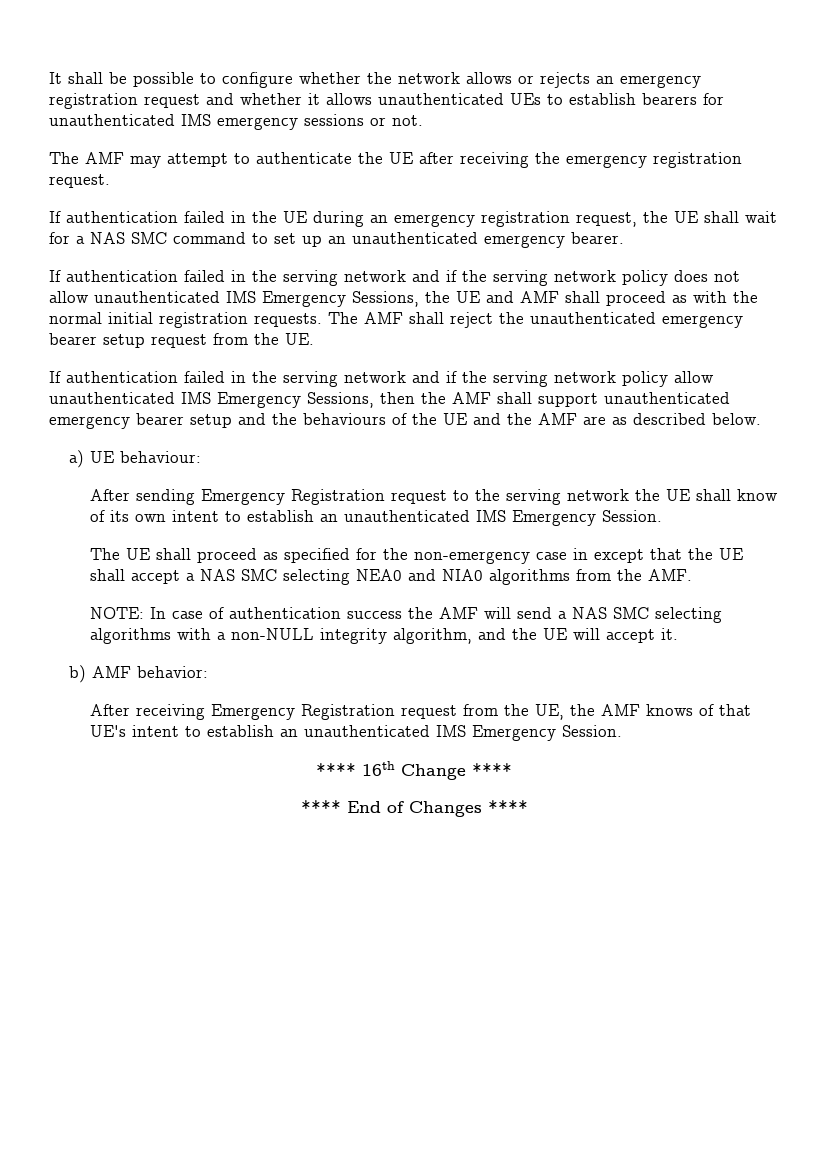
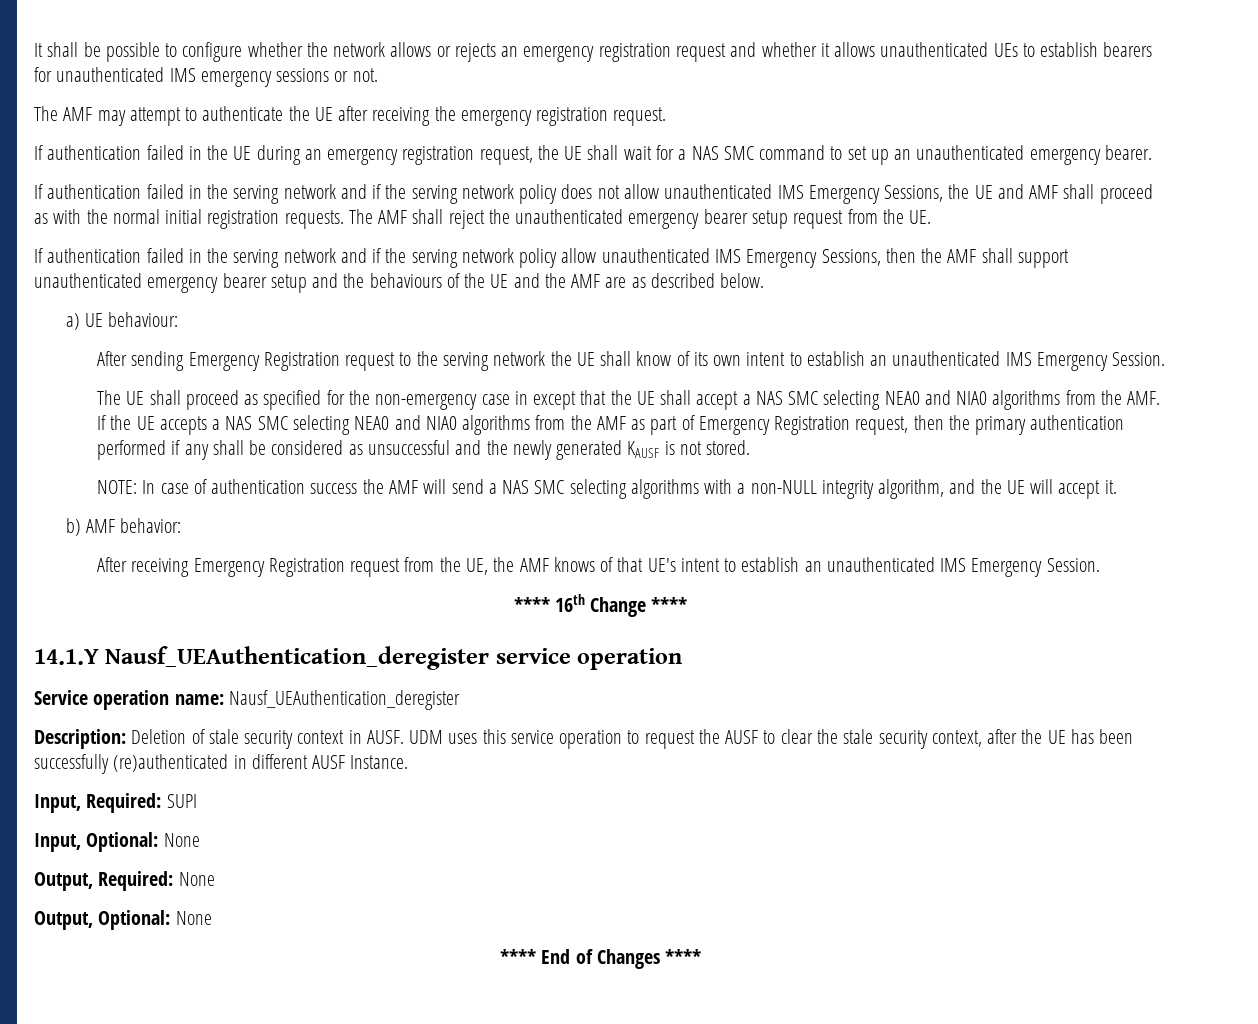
(692, 575) none -> [97,415,1125,435] [97,440,751,460] If the UE accepts a NAS SMC selecting NEA0 and NIA0 algorithms from the AMF as part of Emergency Registration request, then the primary authentication performed if any shall be considered as unsuccessful and the newly generated KAUSF is not stored.
(512, 769) none -> [34,646,683,670] [34,690,460,710] [34,729,1134,749] [34,754,409,774] [34,793,197,813] [34,832,200,852] [34,871,215,891] [34,910,212,930] // 14.1.Y Nausf_UEAuthentication_deregister service operation // Service operation name: Nausf_UEAuthentication_deregister // Description: Deletion of stale security context in AUSF. UDM uses this service operation to request the AUSF to clear the stale security context, after the UE has been successfully (re)authenticated in different AUSF Instance. // Input, Required: SUPI // Input, Optional: None // Output, Required: None // Output, Optional: None

